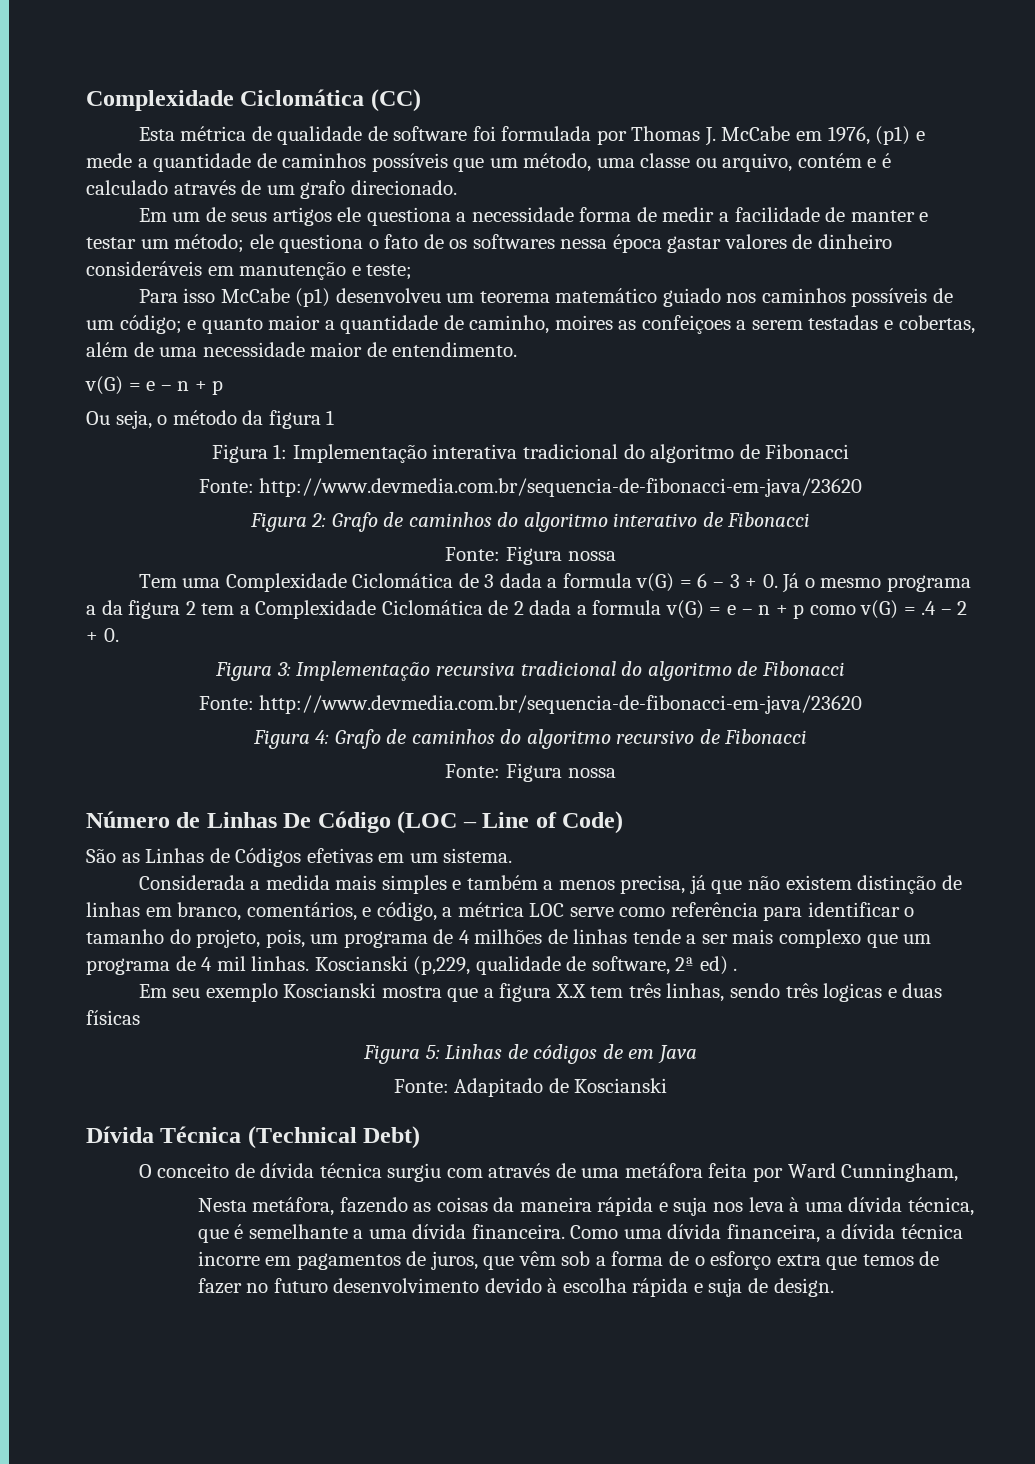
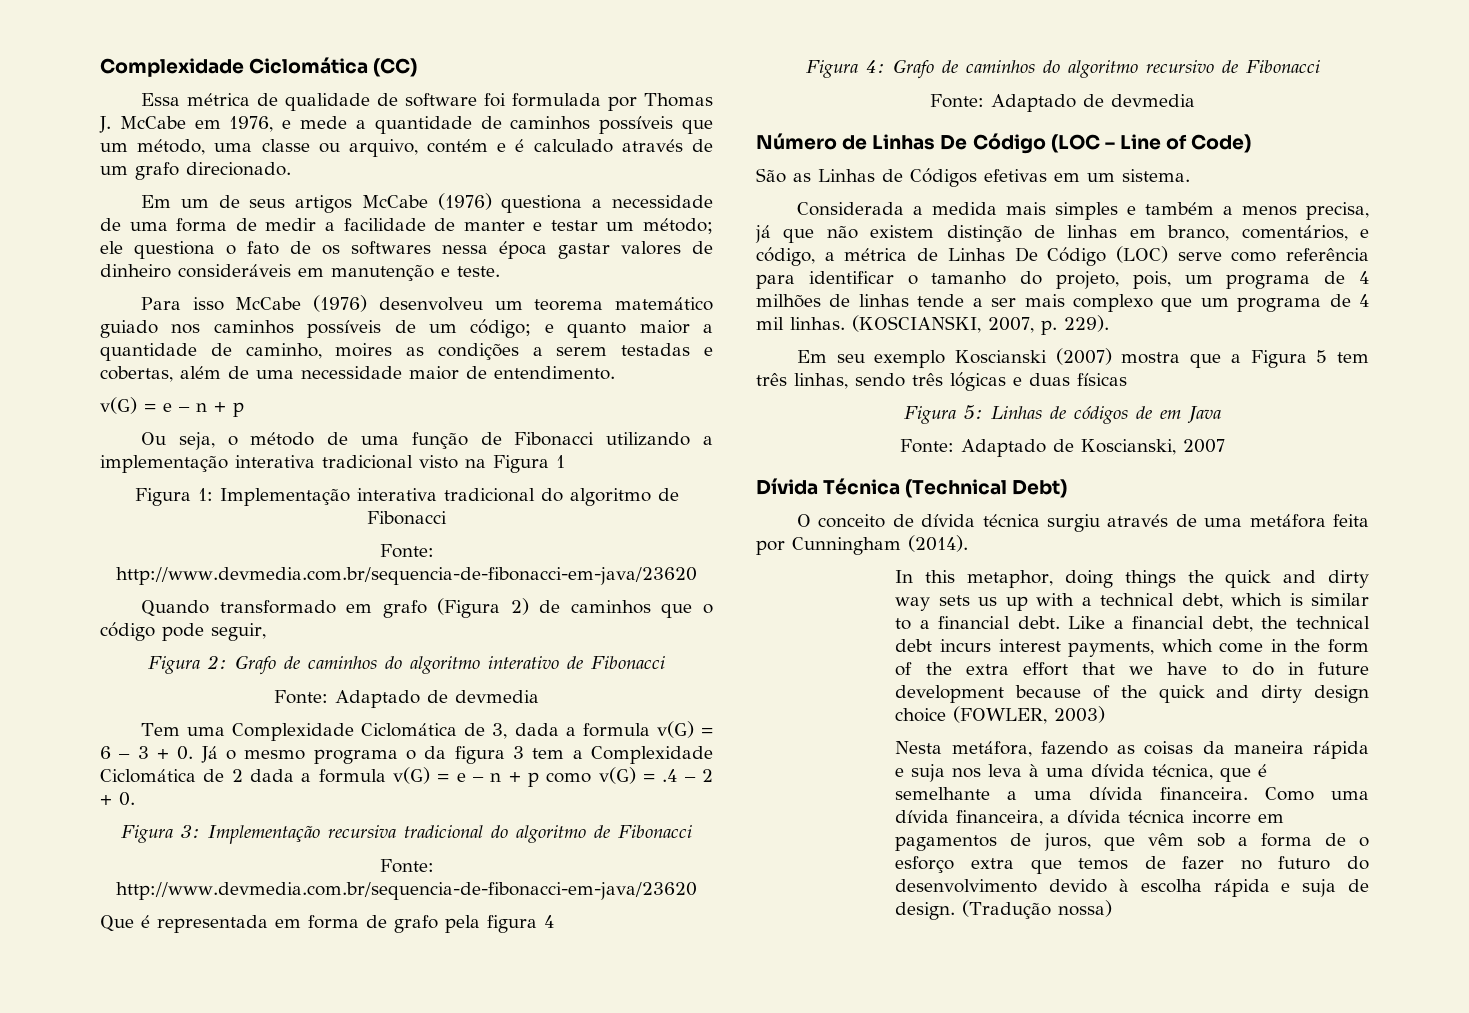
[138,127,175,141] Esta -> [140,93,180,106] Essa
[875,126,911,145] (p1) -> (274, 124) none
[337,207,362,222] ele -> [361,193,492,210] McCabe (1976)
(574, 214) none -> [100,218,168,231] de uma
[366,264,413,280] teste; -> [457,266,500,277] teste.
[295,288,331,307] (p1) -> [313,295,368,312] (1976)
[641,315,731,334] confeiçoes -> [437,343,519,360] condições
[242,410,321,429] da figura -> [327,432,713,449] [100,455,549,473] de uma função de Fibonacci utilizando a implementação interativa tradicional visto na Figura
(863, 487) none -> [140,598,713,618] [100,622,266,641] // Quando transformado em grafo (Figura 2) de caminhos que o código pode seguir,
[506,546,616,565] Figura nossa -> [335,690,539,708] Adaptado de devmedia
[484,574,495,588] 3 -> [492,723,508,739] 3,
[86,600,196,619] a da figura 2 -> [406,746,524,764] o da figura 3
(863, 704) none -> [100,915,554,933] // Que é representada em forma de grafo pela figura 4
[506,763,616,782] Figura nossa -> [991,94,1195,112] Adaptado de devmedia
[529,903,565,917] LOC -> [917,246,1168,266] de Linhas De Código (LOC)
[314,956,738,975] Koscianski (p,229, qualidade de software, 2ª ed) . -> [852,315,1109,335] (KOSCIANSKI, 2007, p. 229).
(377, 990) none -> [1055,348,1112,365] (2007)
[499,983,586,1002] figura X.X -> [1250,350,1328,368] Figura 5
[823,983,883,1002] logicas -> [950,372,1006,391] lógicas
[454,1078,668,1097] Adapitado de Koscianski -> [961,439,1225,457] Adaptado de Koscianski, 2007
[446,1168,483,1178] com -> (1100, 523) none
[787,1163,959,1182] Ward Cunningham, -> [792,535,968,555] [895,570,1369,588] [895,593,1369,611] [895,616,1370,632] [895,639,1369,657] [895,662,1369,676] [895,685,1369,703] [895,706,1106,724] Cunningham (2014). // In this metaphor, doing things the quick and dirty way sets us up with a technical debt, which is similar to a financial debt. Like a financial debt, the technical debt incurs interest payments, which come in the form of the extra effort that we have to do in future development because of the quick and dirty design choice (FOWLER, 2003)
(328, 1285) none -> [1347,856,1369,870] do
(834, 1287) none -> [962,900,1113,919] (Tradução nossa)

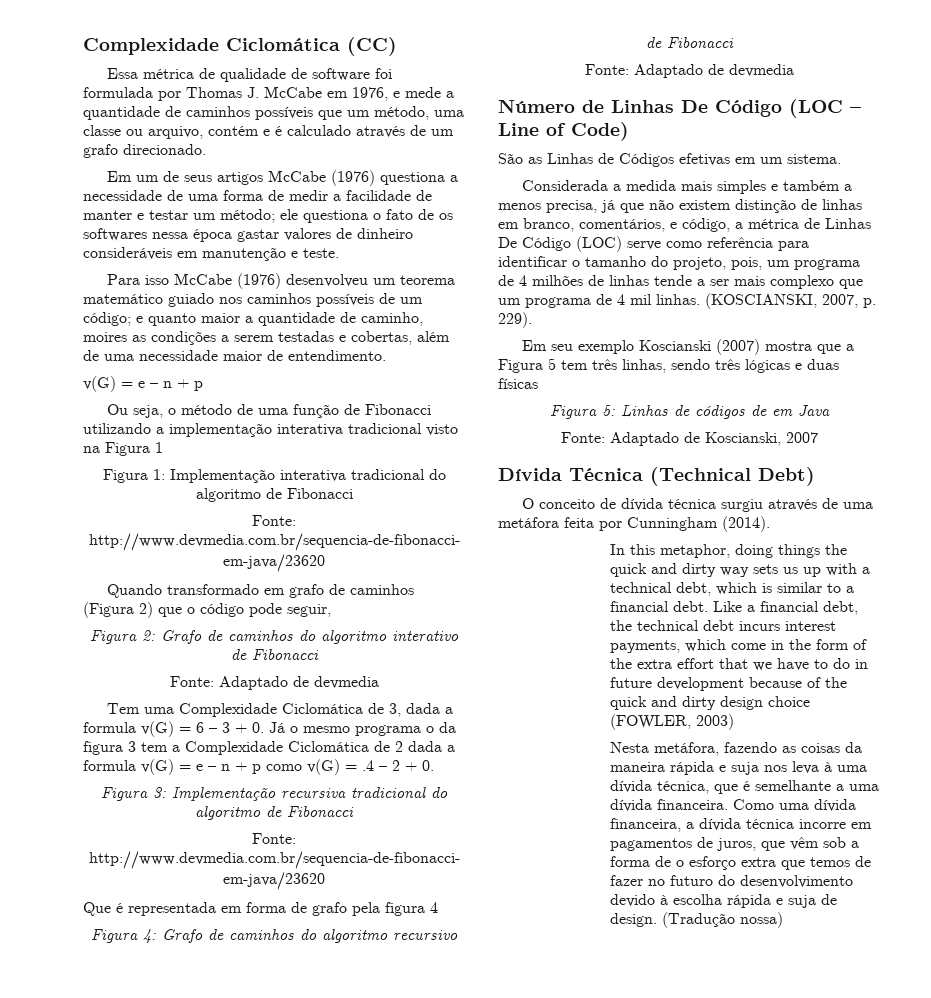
[437,598,651,618] (Figura 2) de caminhos -> [328,584,414,595] [83,602,153,618] de caminhos (Figura 2)

